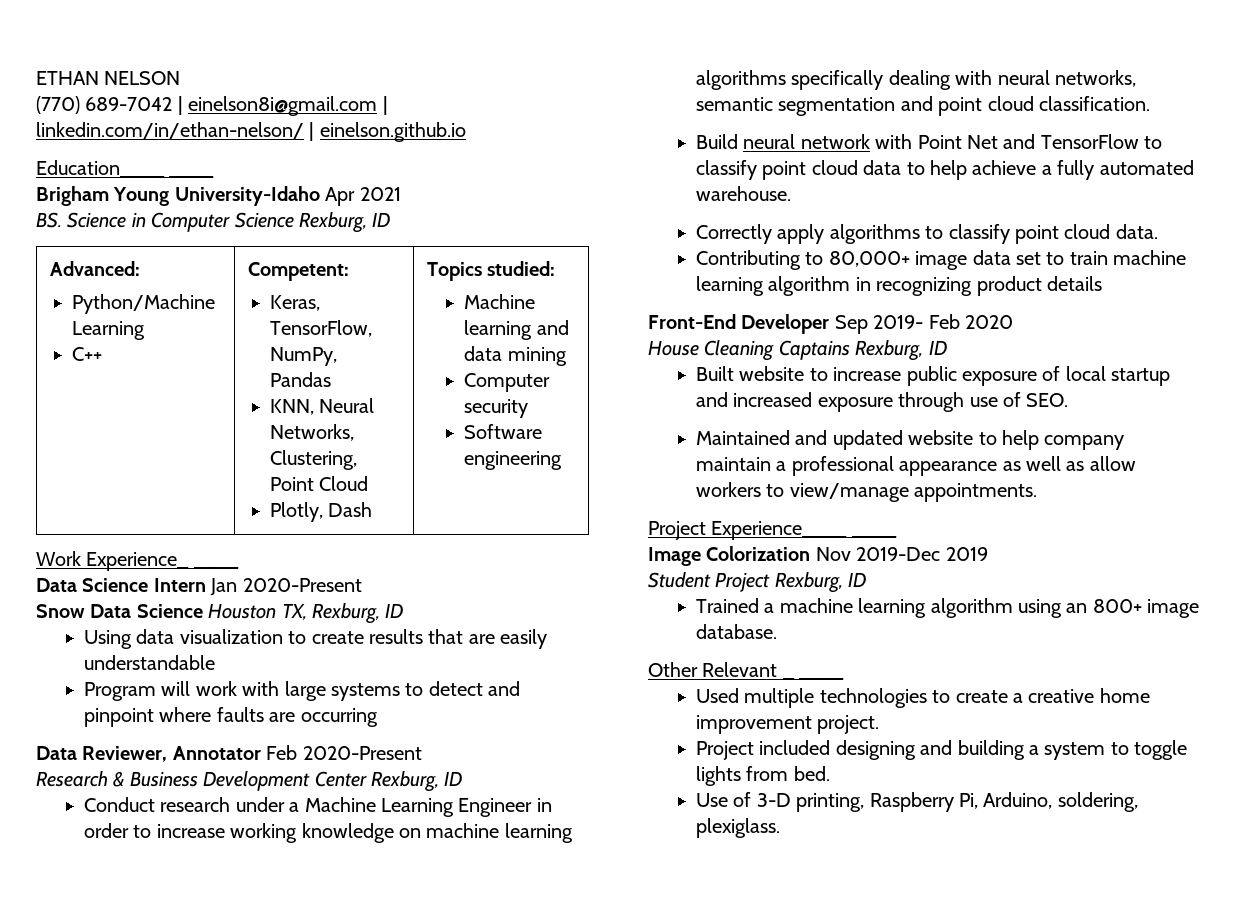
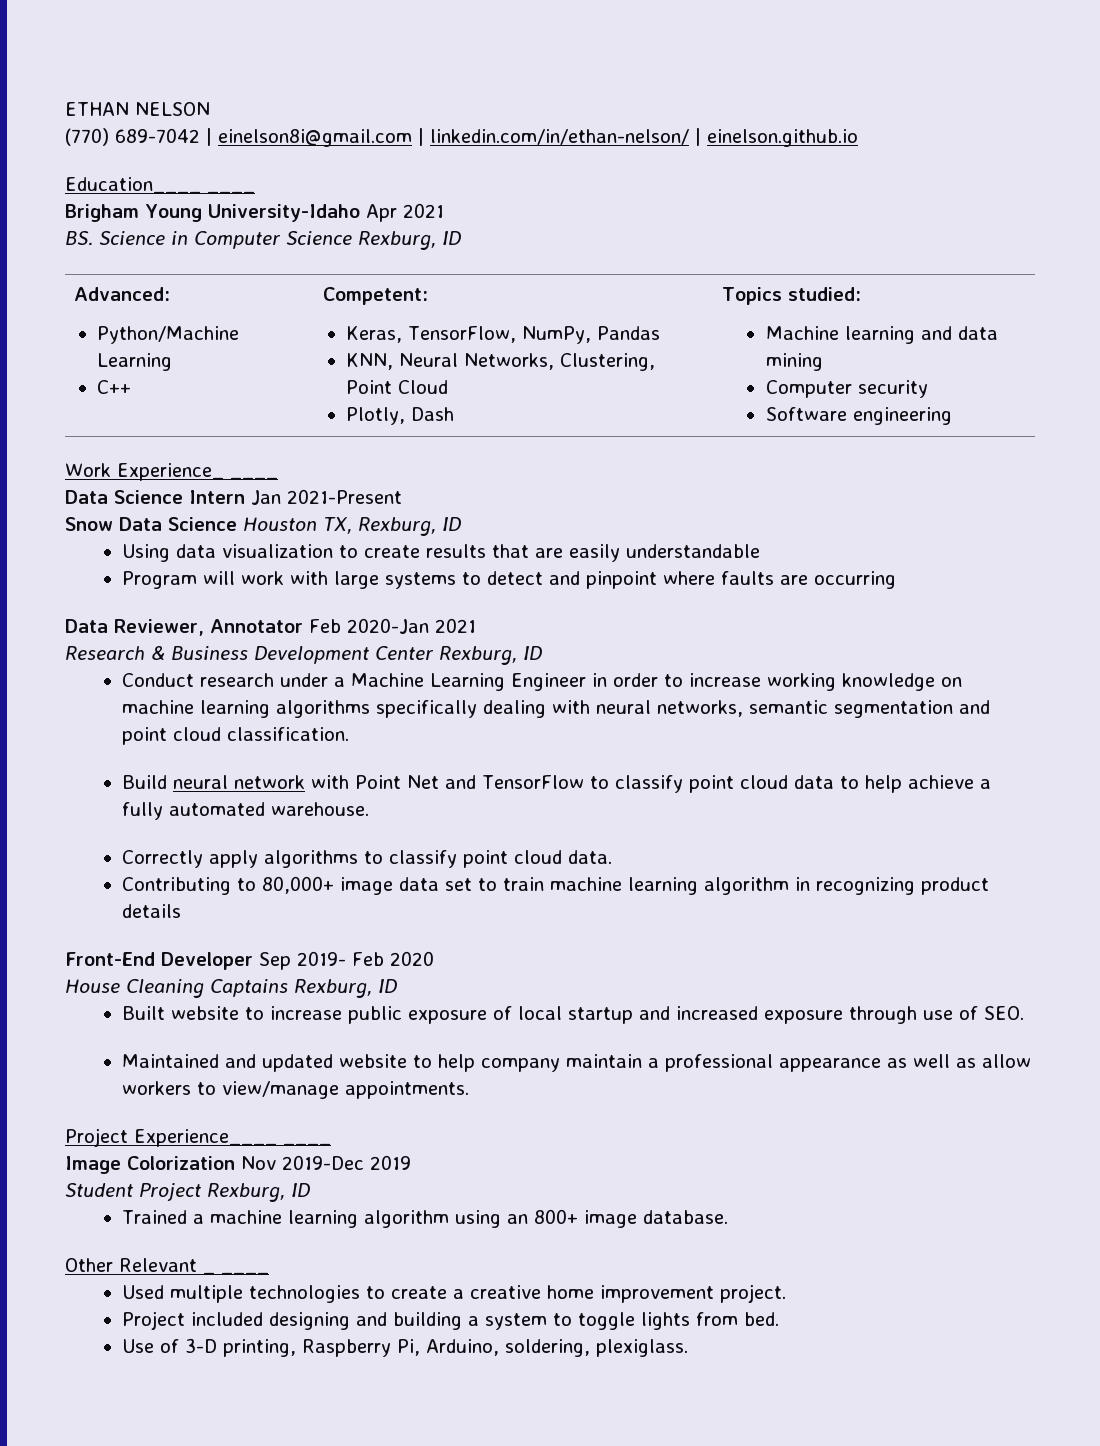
[242,578,362,592] 2020-Present -> [287,489,402,504] 2021-Present
[302,746,422,760] 2020-Present -> [347,618,476,634] 2020-Jan 2021

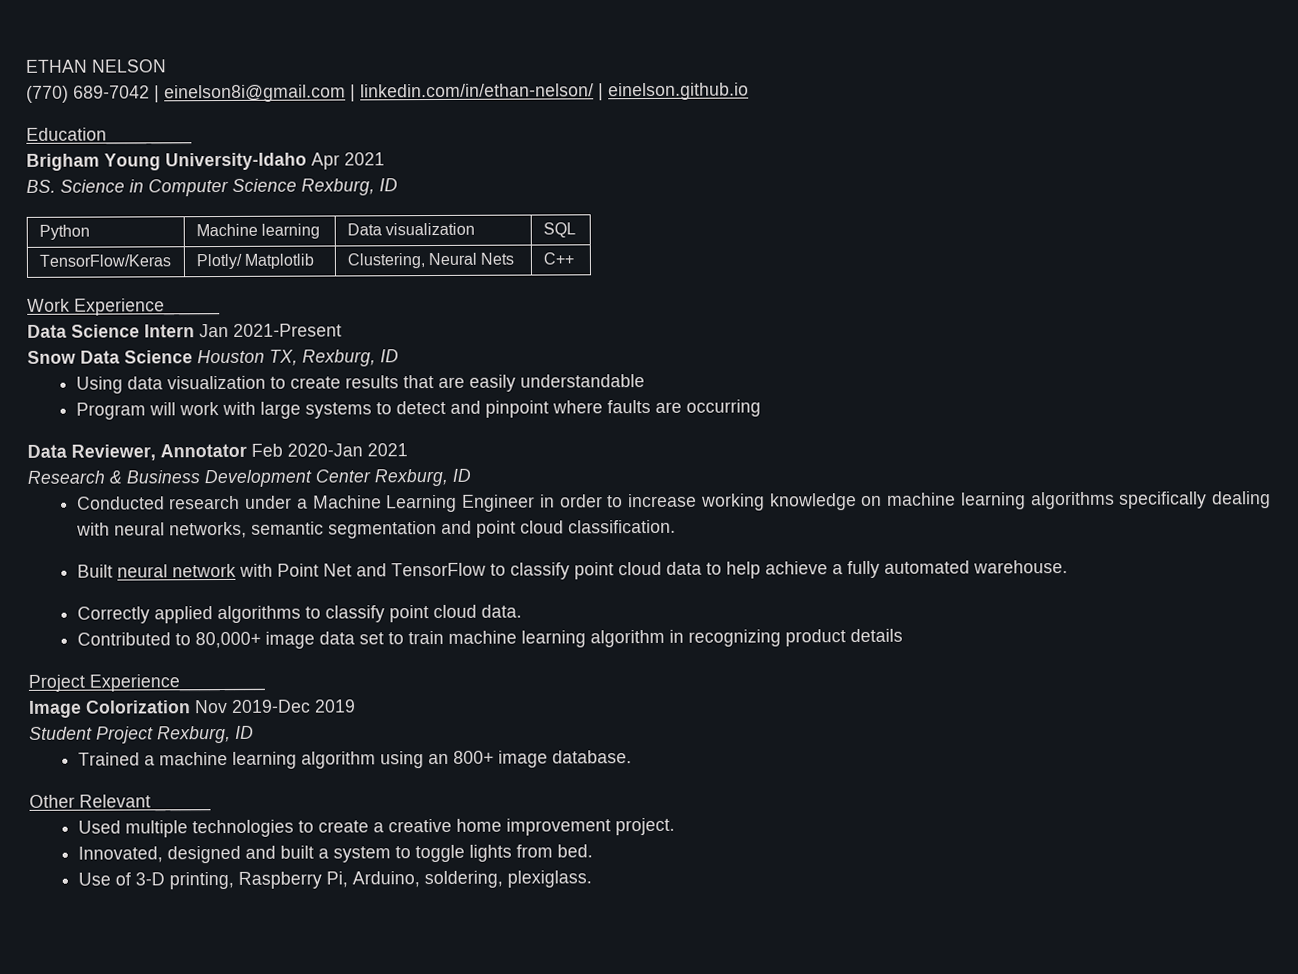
[74,287,171,301] [97,326,240,344] [97,353,173,371] [97,380,132,394] [323,287,429,305] [346,326,660,344] [346,353,656,371] [346,380,449,394] [346,407,455,425] [722,287,862,305] [765,326,998,344] [765,353,823,371] [765,380,928,398] [765,407,952,425] Advanced: // Python/Machine Learning // C++ | Competent: // Keras, TensorFlow, NumPy, Pandas // KNN, Neural Networks, Clustering, Point Cloud // Plotly, Dash | Topics studied: // Machine learning and data mining // Computer security // Software engineering -> [38,224,90,240] [195,223,321,239] [346,222,476,236] [542,222,576,238] [38,254,171,267] [195,253,315,270] [346,252,515,269] [542,252,574,265] Python | Machine learning | Data visualization | SQL // TensorFlow/Keras | Plotly/ Matplotlib | Clustering, Neural Nets | C++
[122,673,195,687] Conduct -> [76,496,165,510] Conducted
[122,775,168,789] Build -> [76,564,113,578] Built
[209,850,259,868] apply -> [153,606,213,624] applied
[122,877,232,895] Contributing -> [76,632,171,646] Contributed
[65,951,434,970] [65,979,397,998] [122,1006,1025,1024] [122,1054,1032,1072] [122,1081,470,1099] // Front-End Developer Sep 2019- Feb 2020 // House Cleaning Captains Rexburg, ID // Built website to increase public exposure of local startup and increased exposure through use of SEO. // Maintained and updated website to help company maintain a professional appearance as well as allow workers to view/manage appointments. -> (903, 635) none
[122,1311,463,1330] Project included designing and building -> [77,845,314,864] Innovated, designed and built

